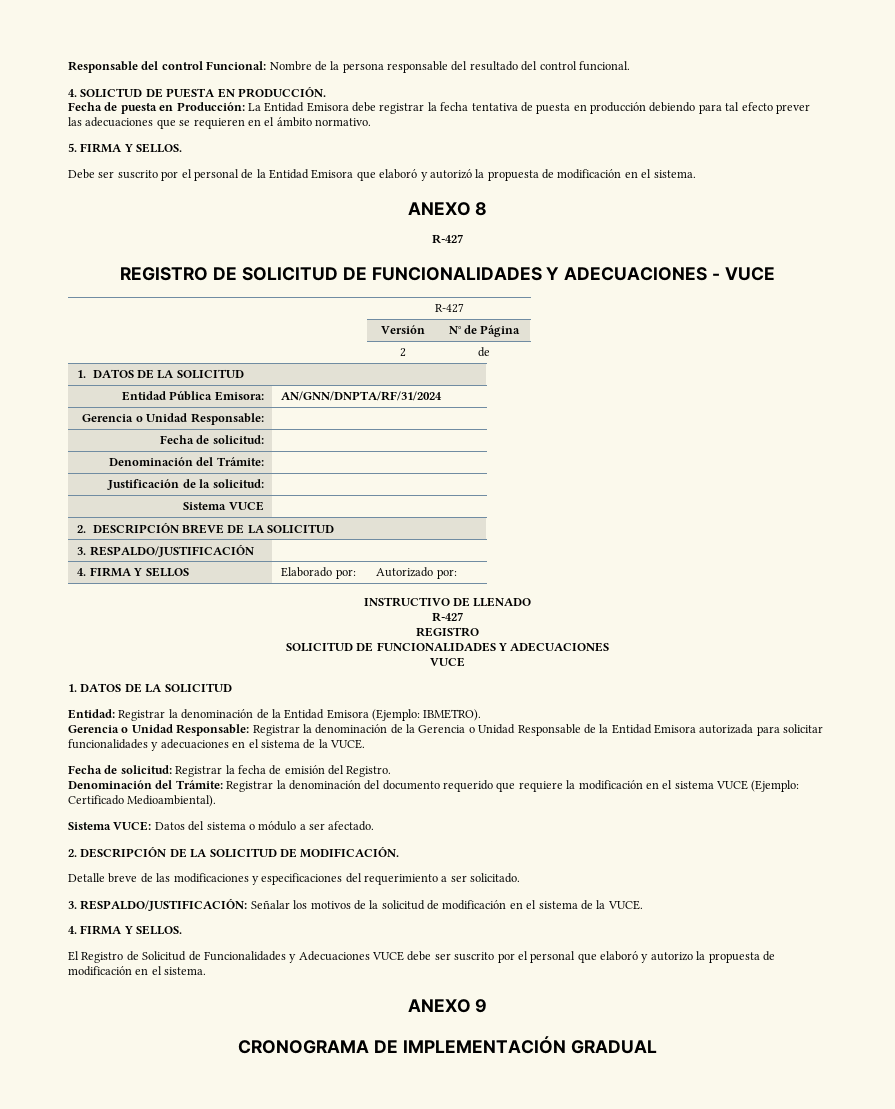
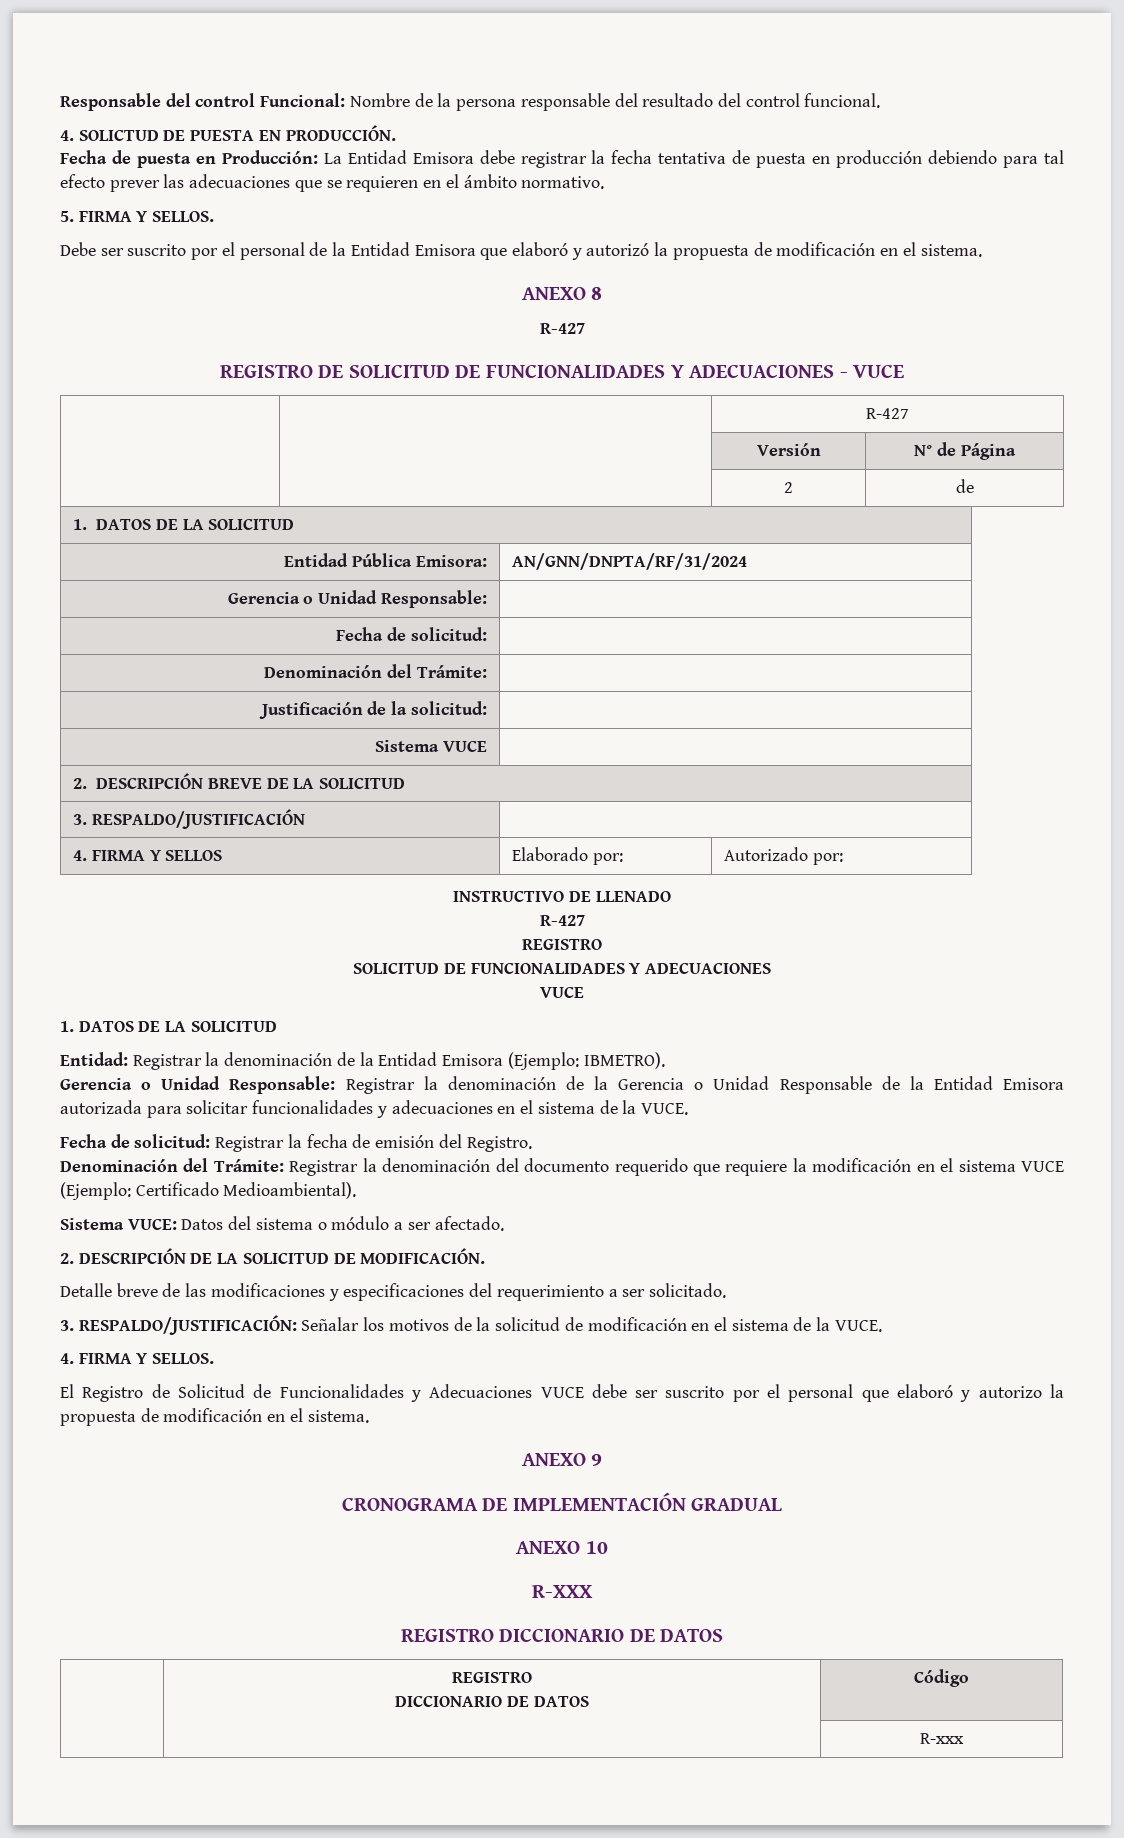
(657, 1047) none -> [516,1541,608,1554] [532,1585,593,1598] [400,1629,724,1642] [452,1672,532,1683] [395,1696,589,1707] [914,1669,969,1687] [920,1733,964,1744] // ANEXO 10 // R-XXX // REGISTRO DICCIONARIO DE DATOS // | REGISTRO // DICCIONARIO DE DATOS | Código // | | R-xxx

